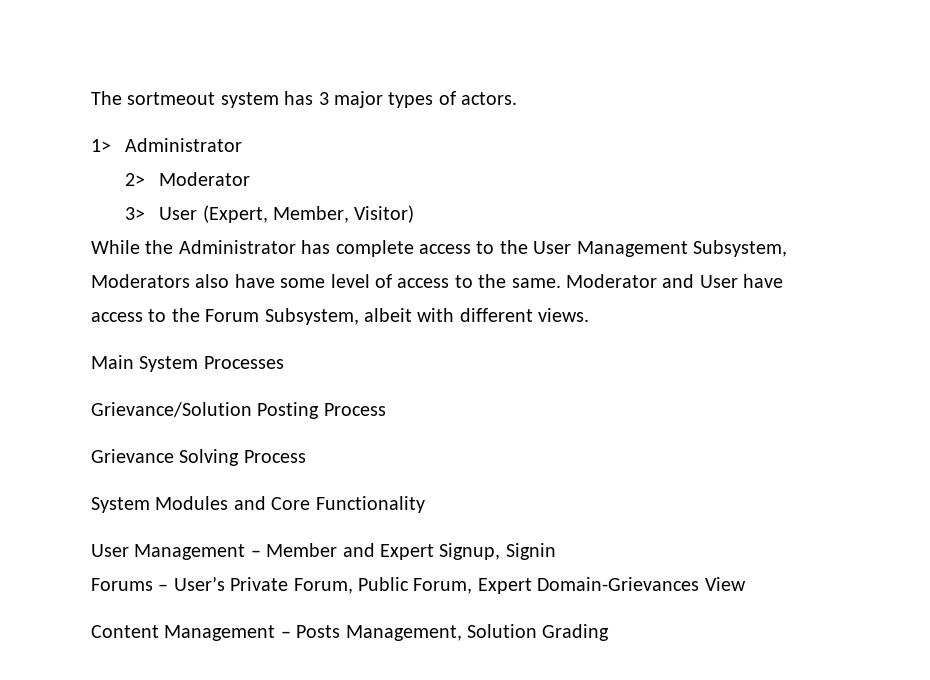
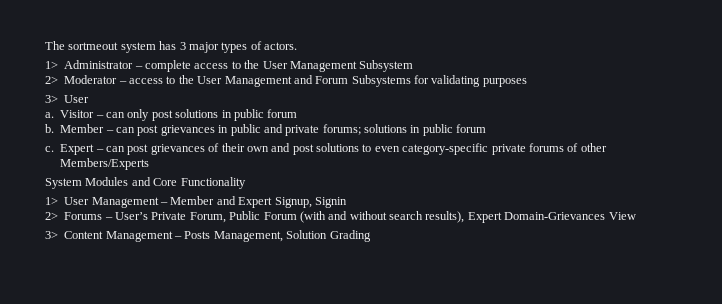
[125,172,251,186] [125,205,415,223] [91,240,331,254] // 2> Moderator // 3> User (Expert, Member, Visitor) // While the Administrator has -> [134,66,143,69] –
[692,240,787,257] [91,274,784,288] [91,308,590,325] [91,355,284,372] [91,402,386,419] [91,449,306,466] Subsystem, Moderators also have some level of access to the same. Moderator and User have access to the Forum Subsystem, albeit with different views. // Main System Processes // Grievance/Solution Posting Process // Grievance Solving Process -> [359,60,414,72] [45,75,527,87] [45,95,90,103] [45,109,298,121] [45,124,487,136] [45,143,607,155] [60,158,150,170] Subsystem // 2> Moderator – access to the User Management and Forum Subsystems for validating purposes // 3> User // a. Visitor – can only post solutions in public forum // b. Member – can post grievances in public and private forums; solutions in public forum // c. Expert – can post grievances of their own and post solutions to even category-specific private forums of other Members/Experts
(425, 504) none -> [45,197,58,205] 1>
(556, 551) none -> [45,212,58,220] 2>
[413,578,473,594] Forum, -> [263,211,465,223] Forum (with and without search results),
(746, 584) none -> [45,231,58,239] 3>

